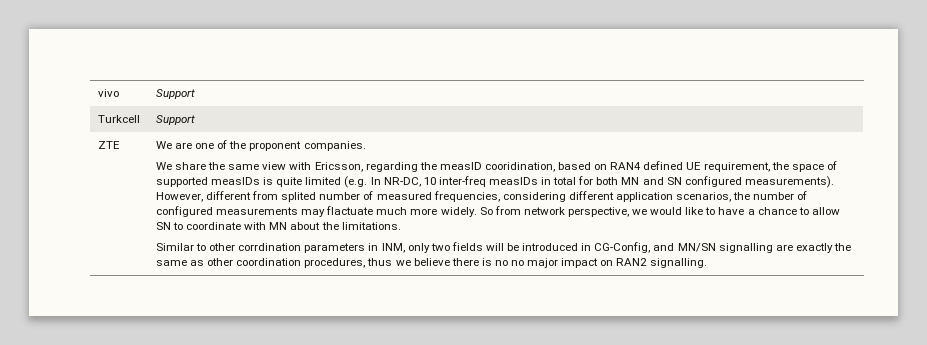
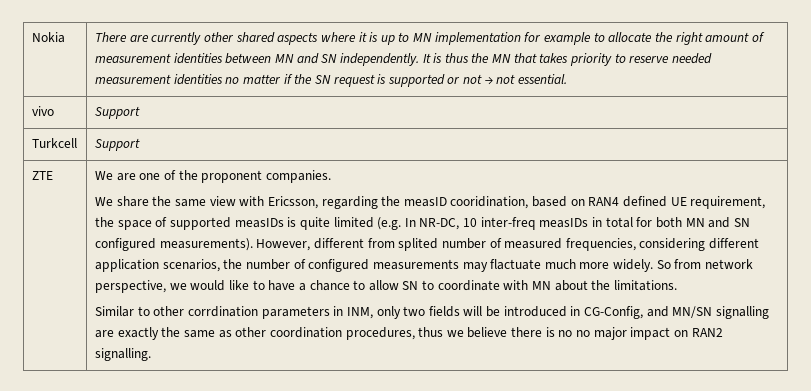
(97, 93) none -> [31,32,65,43] [94,32,765,45] [94,53,712,66] [94,74,568,87] Nokia | There are currently other shared aspects where it is up to MN implementation for example to allocate the right amount of measurement identities between MN and SN independently. It is thus the MN that takes priority to reserve needed measurement identities no matter if the SN request is supported or not → not essential. //

